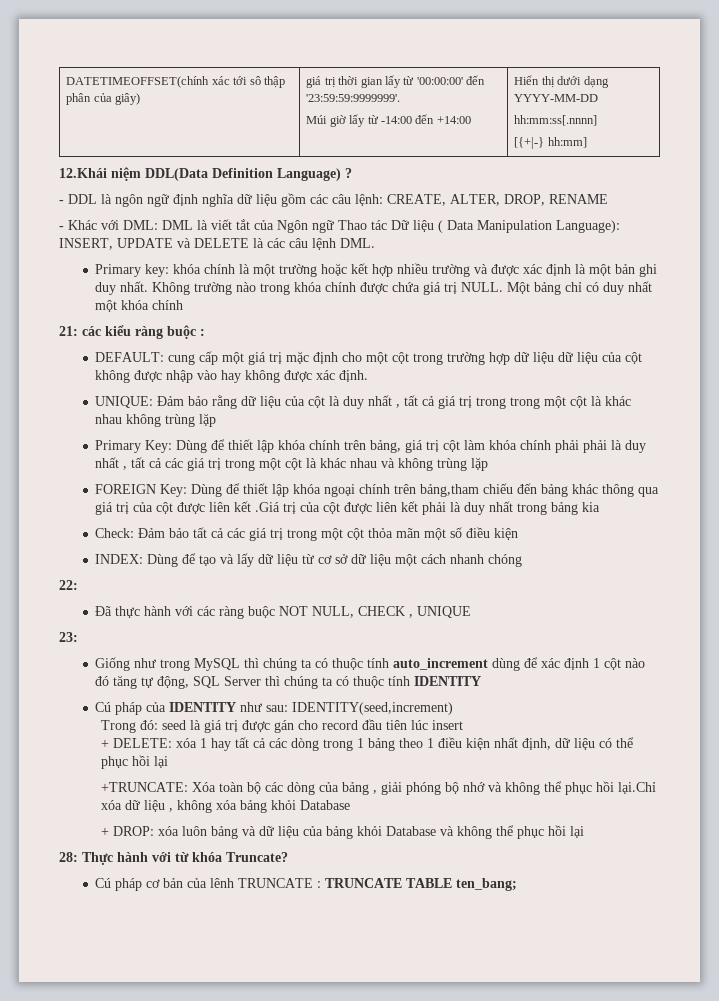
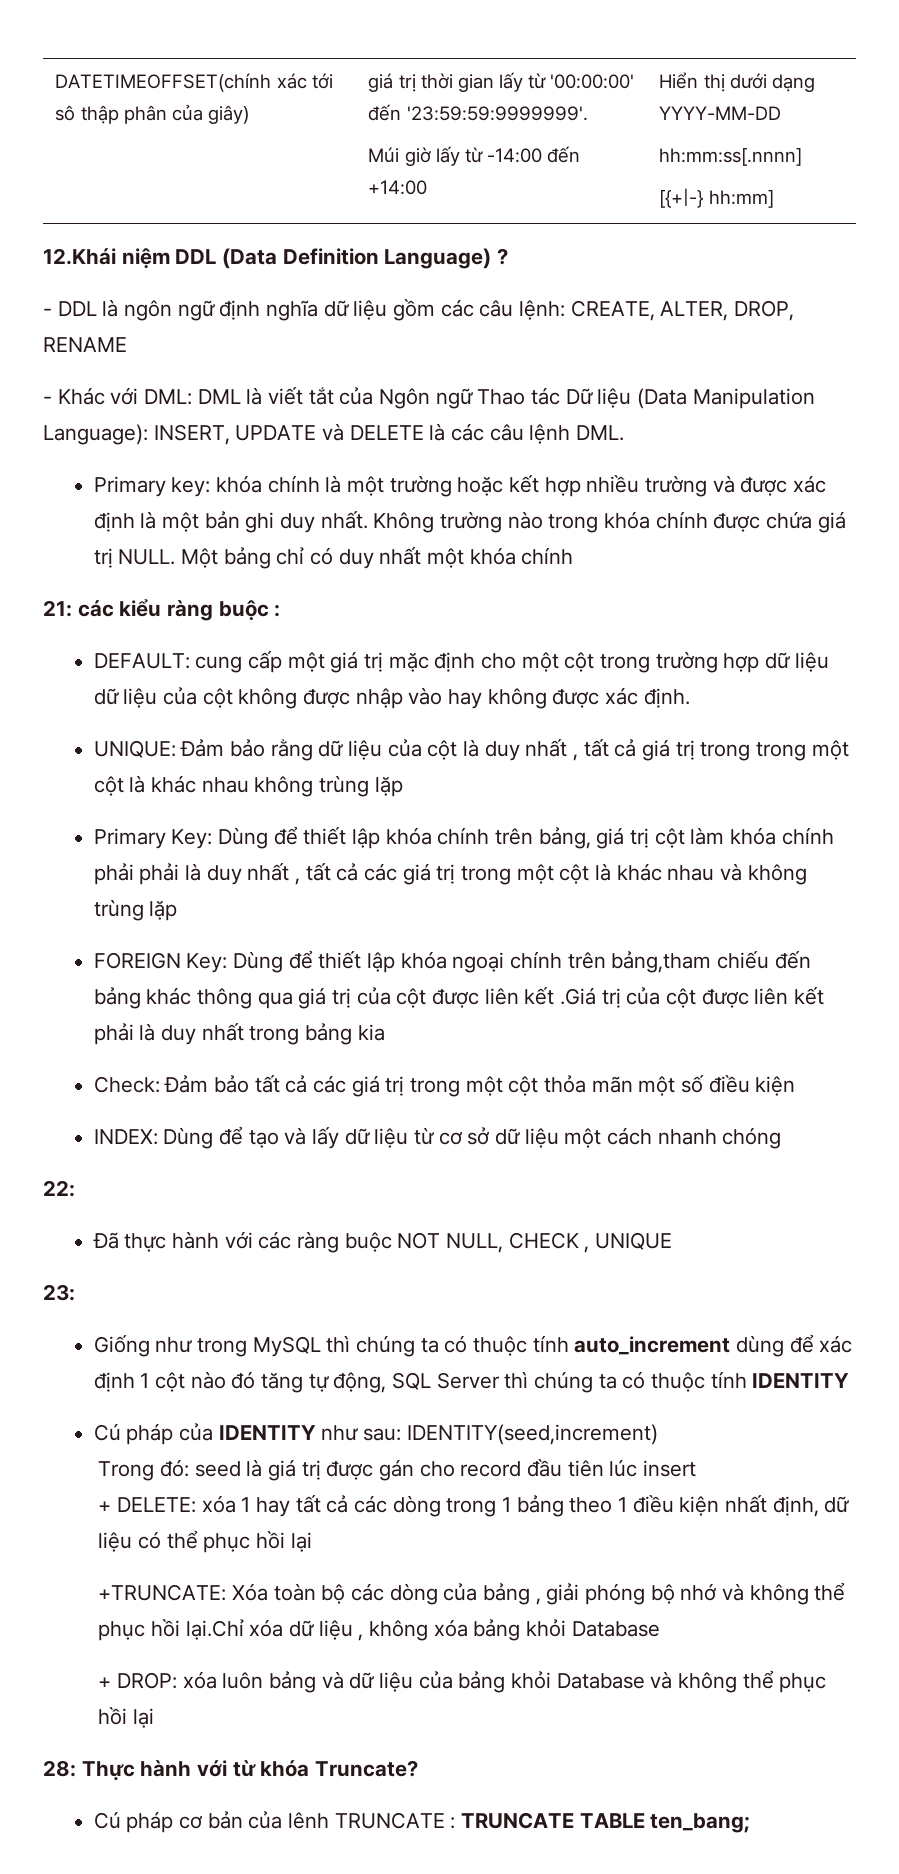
[145,168,208,181] DDL(Data -> [175,248,278,269] DDL (Data
[438,220,474,233] ( Data -> [637,388,688,409] (Data

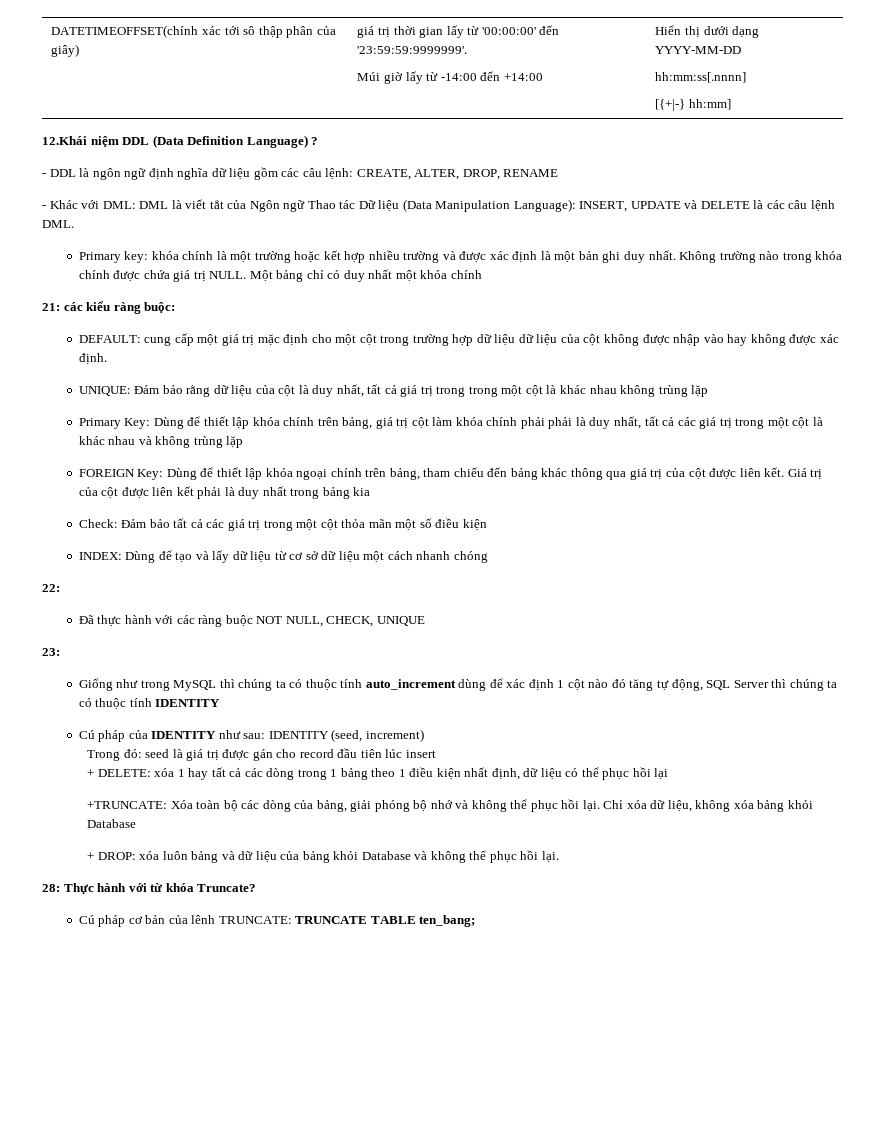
[218,600,281,621] buộc : -> [144,302,176,313] buộc:
[525,739,579,761] nhất , -> [336,384,364,397] nhất,
[247,863,301,885] nhất , -> [614,416,642,429] nhất,
[611,951,712,973] bảng,tham -> [389,468,451,480] bảng, tham
[524,987,597,1005] kết .Giá -> [764,467,807,477] kết. Giá
[508,1232,590,1253] CHECK , -> [326,616,374,627] CHECK,
[406,1424,658,1445] IDENTITY(seed,increment) -> [268,729,424,742] IDENTITY (seed, increment)
[482,1583,541,1605] bảng , -> [316,800,347,812] bảng,
[185,1619,364,1641] lại.Chỉ xóa dữ liệu , -> [582,800,692,812] lại. Chỉ xóa dữ liệu,
[132,1708,154,1728] lại -> [541,851,559,863] lại.
[334,1812,456,1829] TRUNCATE : -> [218,916,292,924] TRUNCATE:

